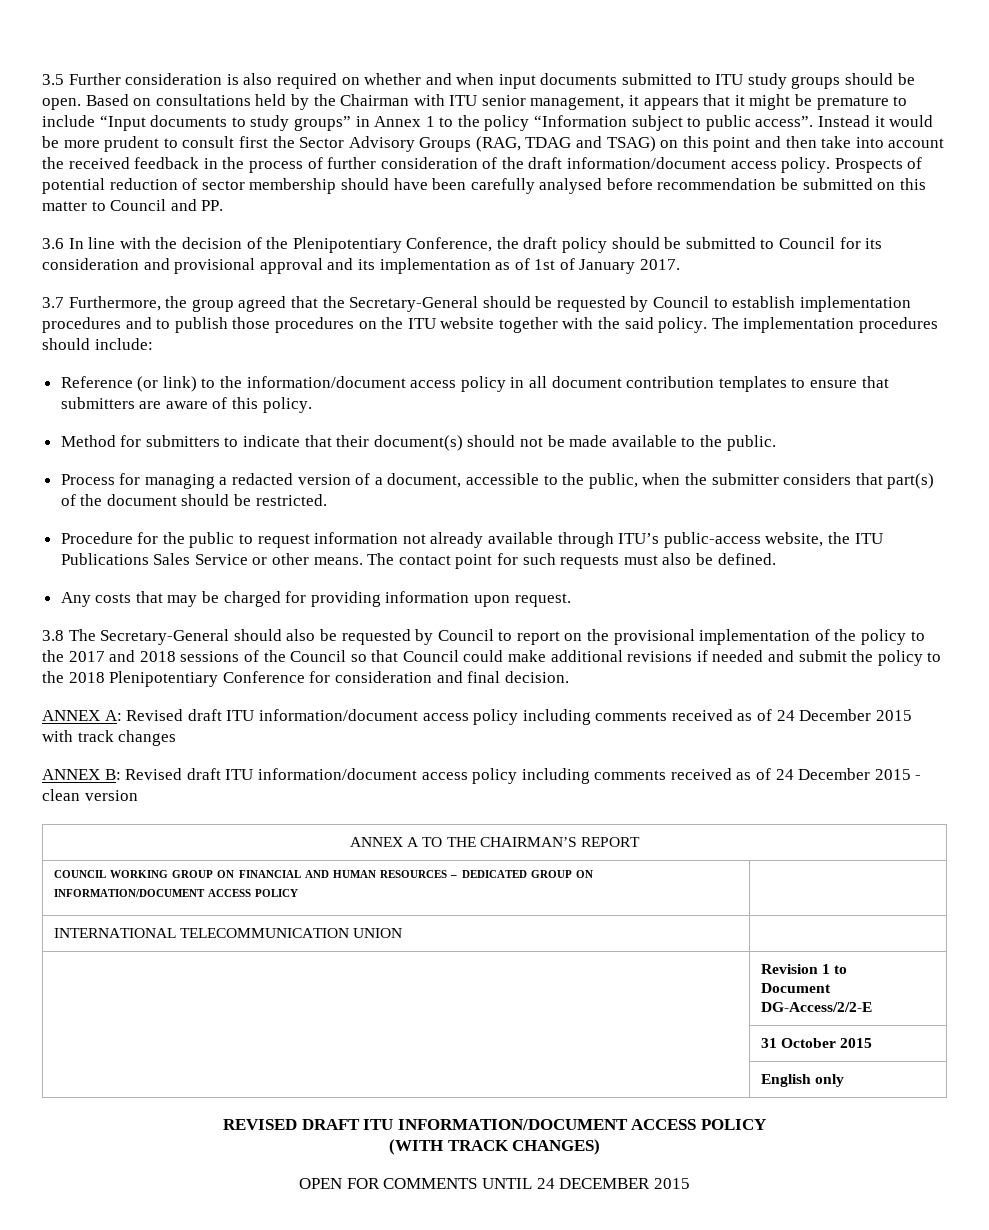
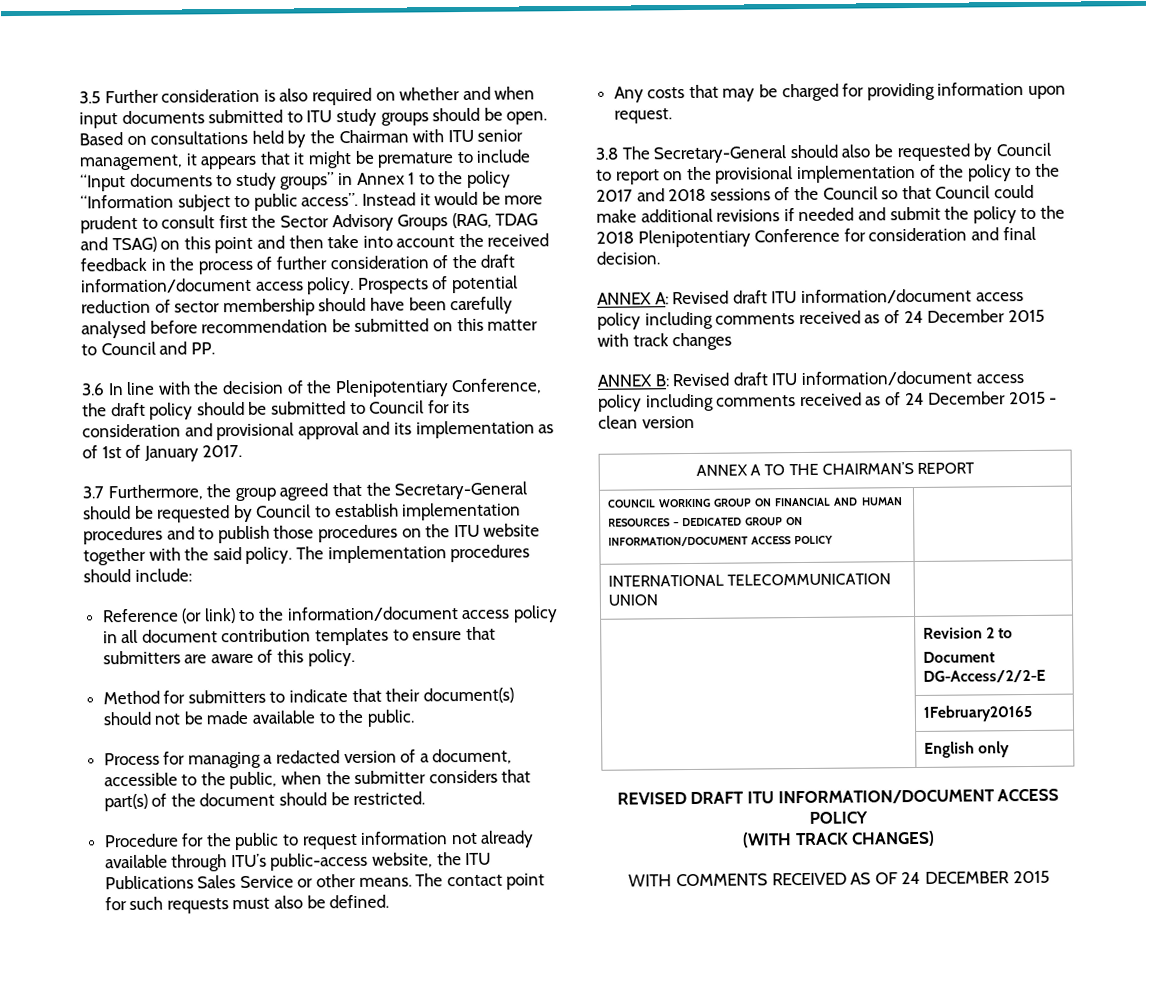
[822,964,831,974] 1 -> [985,627,995,639] 2
[760,1038,873,1048] 31 October 2015 -> [922,704,1032,722] 1February20165
[299,1178,532,1189] OPEN FOR COMMENTS UNTIL -> [628,872,898,887] WITH COMMENTS RECEIVED AS OF

